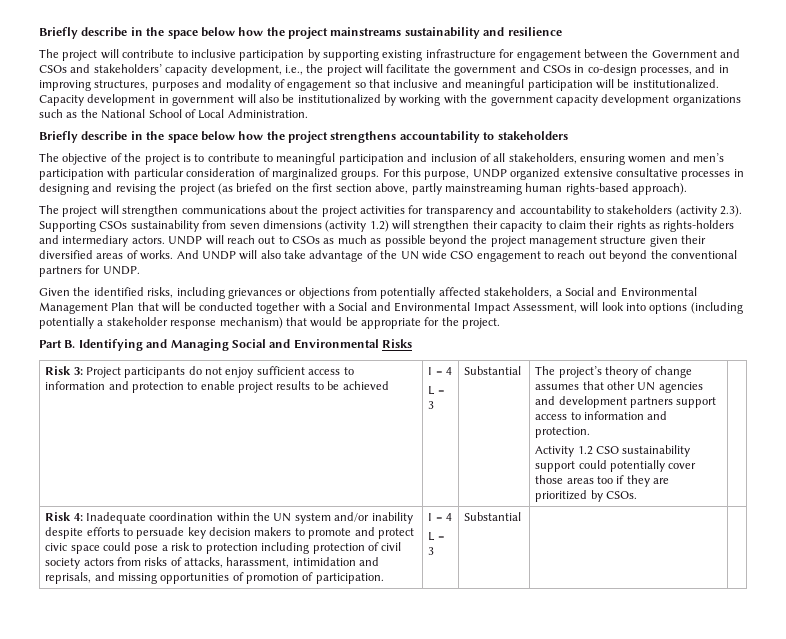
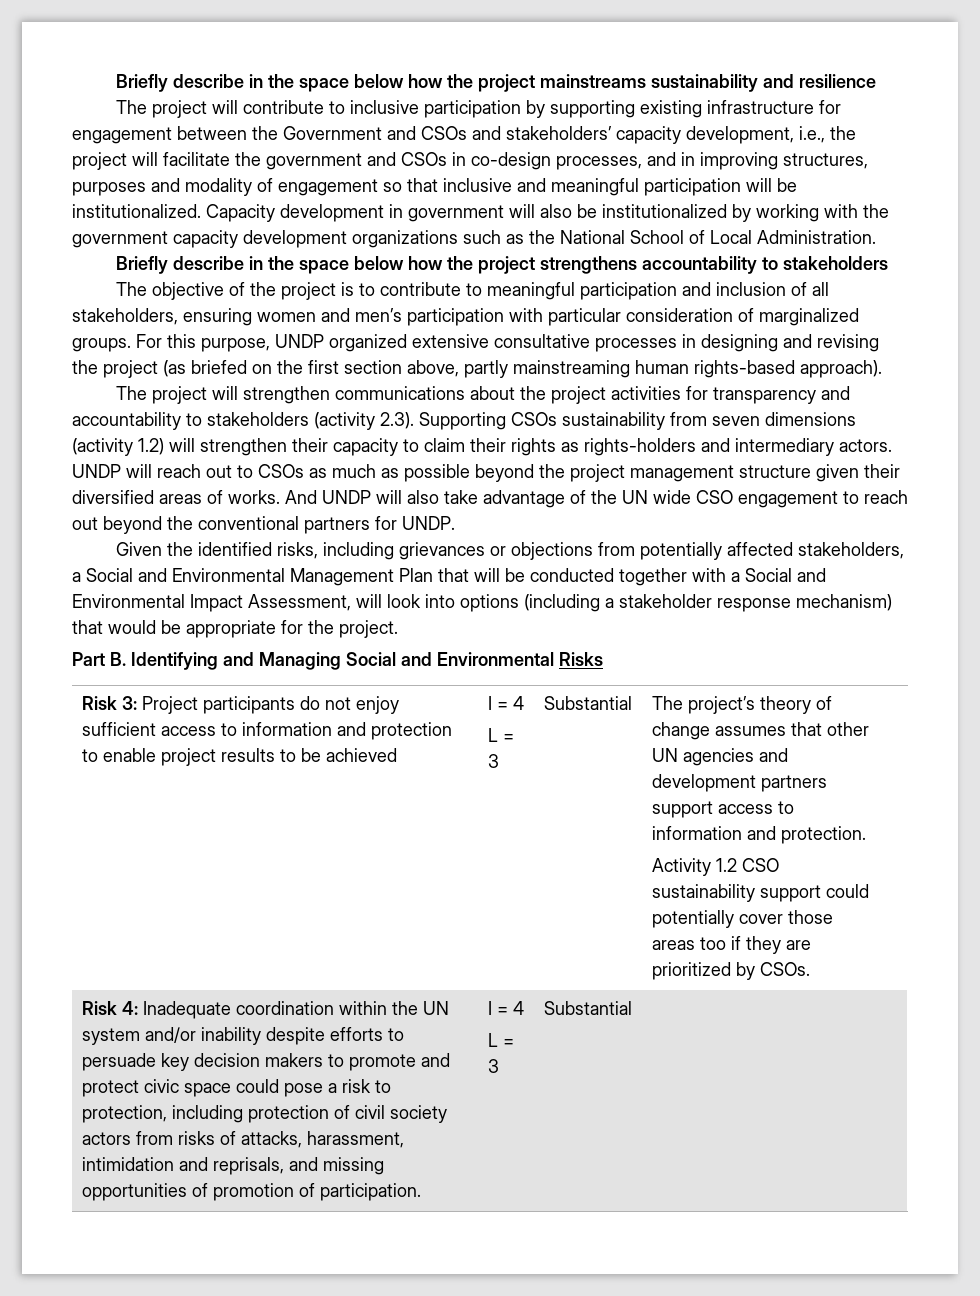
[39,317,94,329] potentially -> (600, 603) none
[205,543,258,554] protection -> [81,1105,167,1123] protection,

